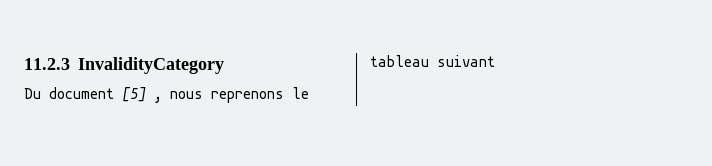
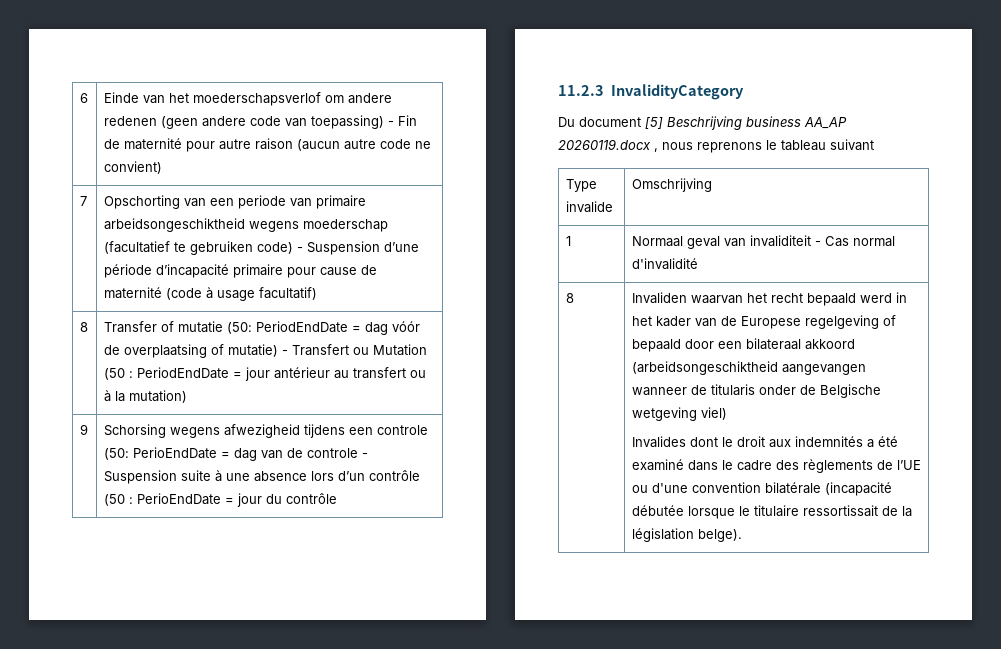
(24, 64) none -> [79,93,88,103] [103,92,392,106] [103,115,417,129] [103,138,431,152] [103,161,162,174] [79,196,87,206] [103,195,366,209] [103,218,388,232] [103,241,419,255] [103,264,377,278] [103,287,317,301] [79,322,88,332] [103,321,420,335] [103,344,427,358] [103,367,426,381] [103,390,187,403] [79,424,88,435] [103,424,428,438] [103,447,368,461] [103,470,420,484] [103,493,337,507] 6 | Einde van het moederschapsverlof om andere redenen (geen andere code van toepassing) - Fin de maternité pour autre raison (aucun autre code ne convient) // 7 | Opschorting van een periode van primaire arbeidsongeschiktheid wegens moederschap (facultatief te gebruiken code) - Suspension d’une période d’incapacité primaire pour cause de maternité (code à usage facultatif) // 8 | Transfer of mutatie (50: PeriodEndDate = dag vóór de overplaatsing of mutatie) - Transfert ou Mutation (50 : PeriodEndDate = jour antérieur au transfert ou à la mutation) // 9 | Schorsing wegens afwezigheid tijdens een controle (50: PerioEndDate = dag van de controle - Suspension suite à une absence lors d’un contrôle (50 : PerioEndDate = jour du contrôle //
(146, 94) none -> [667,116,847,130] [558,139,651,150] Beschrijving business AA_AP 20260119.docx
(495, 61) none -> [565,179,597,192] [565,201,613,213] [631,178,712,192] [565,236,571,246] [631,235,895,249] [631,258,698,270] [565,293,574,303] [631,292,907,306] [631,315,896,329] [631,338,855,352] [631,361,866,375] [631,384,881,398] [631,407,727,421] [631,436,898,448] [631,459,921,473] [631,482,892,496] [631,505,912,519] [631,528,742,542] // Type invalide | Omschrijving // 1 | Normaal geval van invaliditeit - Cas normal d'invalidité // 8 | Invaliden waarvan het recht bepaald werd in het kader van de Europese regelgeving of bepaald door een bilateraal akkoord (arbeidsongeschiktheid aangevangen wanneer de titularis onder de Belgische wetgeving viel) // Invalides dont le droit aux indemnités a été examiné dans le cadre des règlements de l’UE ou d'une convention bilatérale (incapacité débutée lorsque le titulaire ressortissait de la législation belge).

